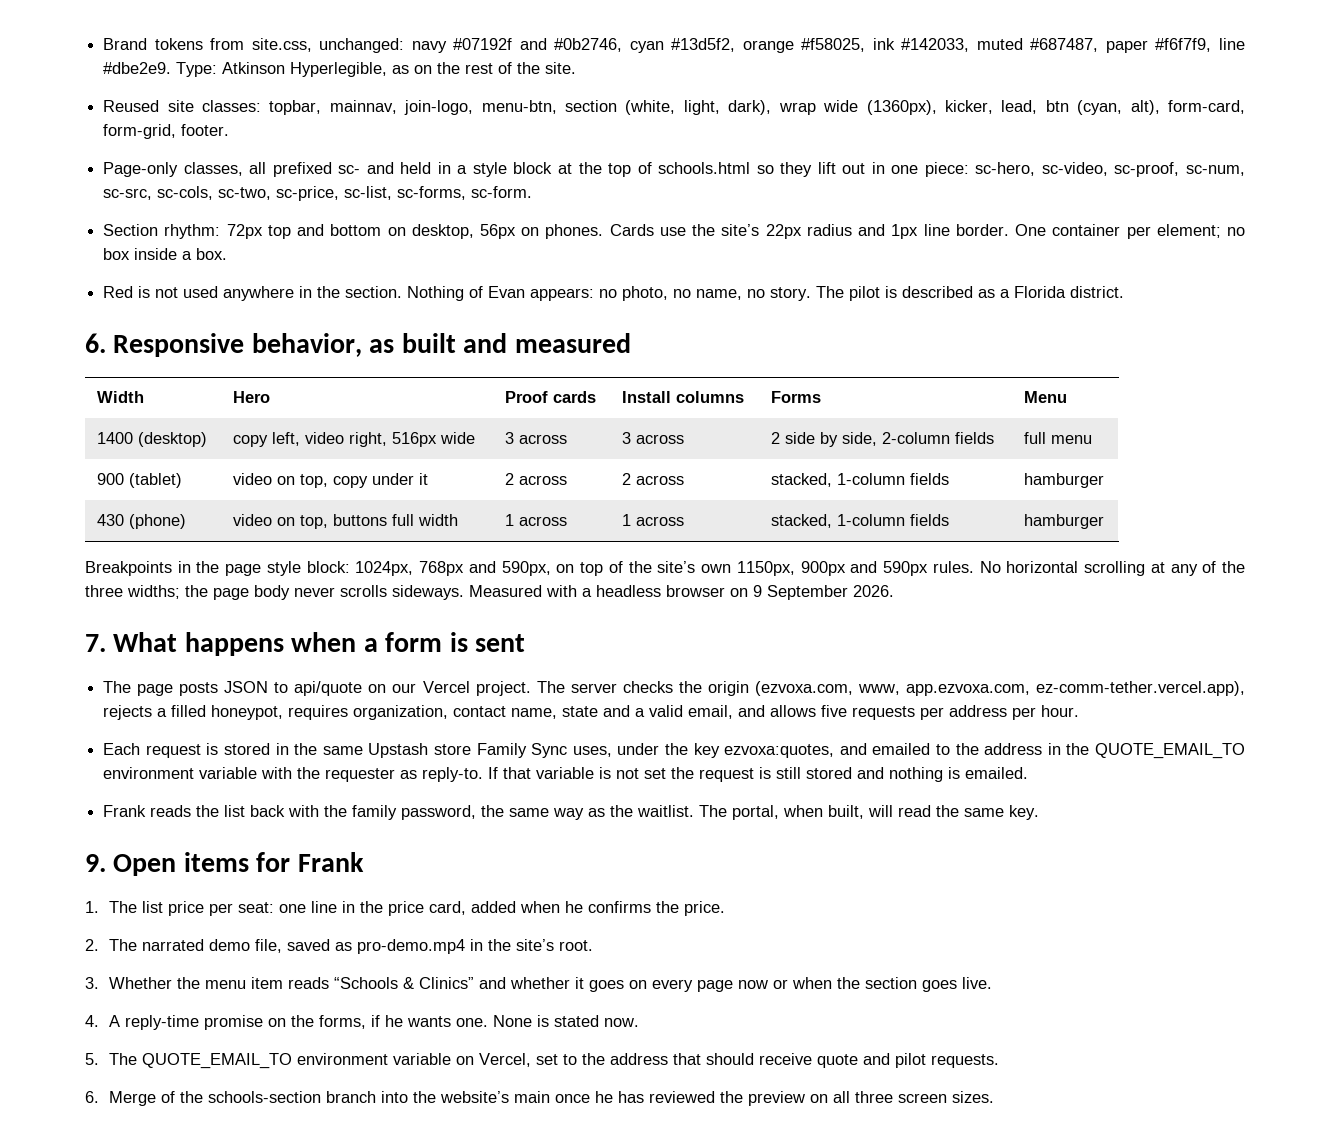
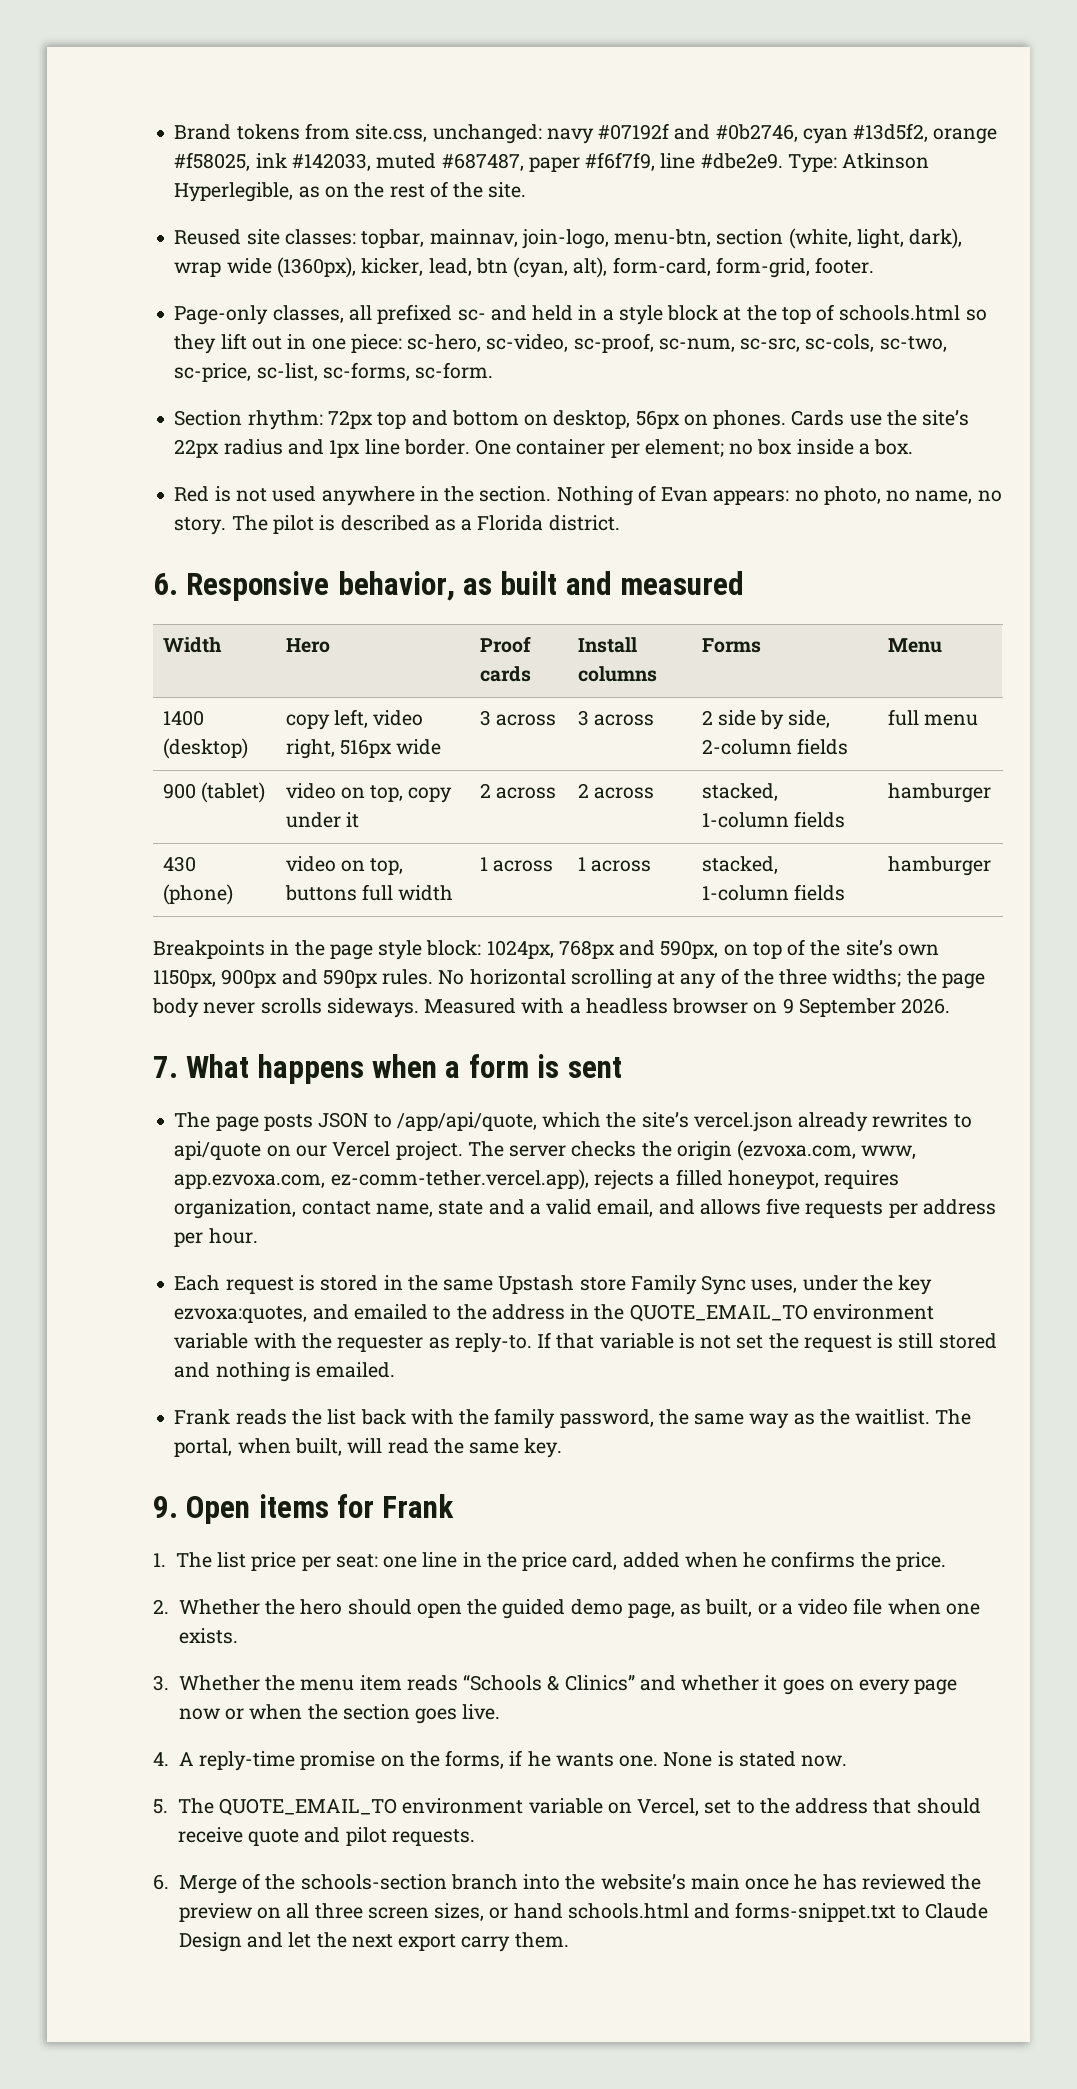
(289, 687) none -> [396,1112,972,1132] /app/api/quote, which the site’s vercel.json already rewrites to
[109,939,594,954] The narrated demo file, saved as pro-demo.mp4 in the site’s root. -> [178,1598,980,1619] [178,1628,238,1644] Whether the hero should open the guided demo page, as built, or a video file when one exists.
[952,1091,995,1103] sizes. -> [434,1902,988,1922] [178,1932,569,1952] sizes, or hand schools.html and forms-snippet.txt to Claude Design and let the next export carry them.

